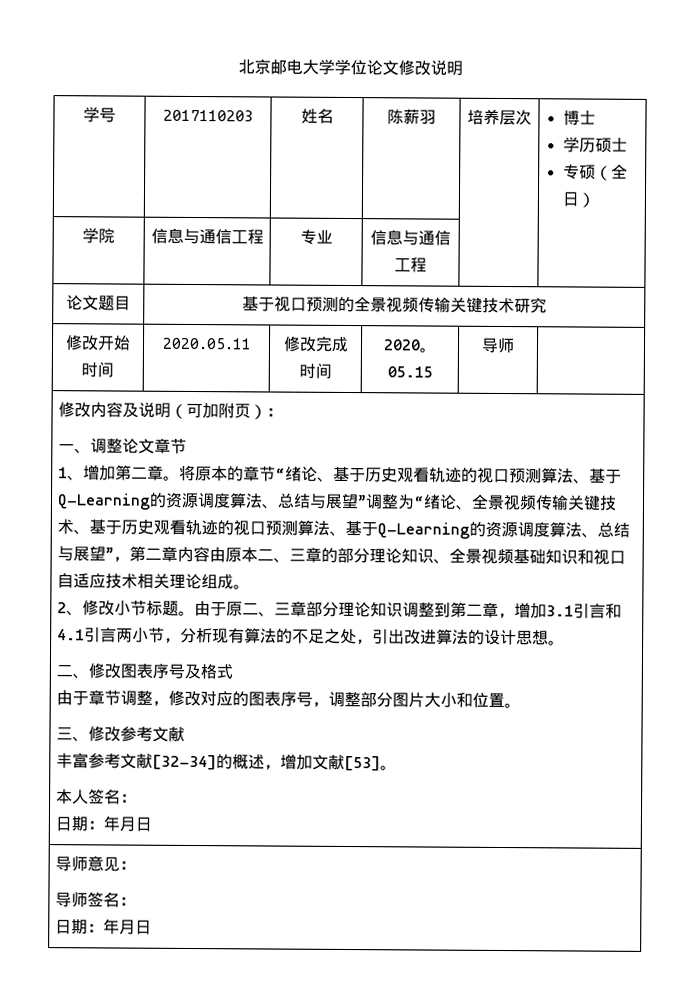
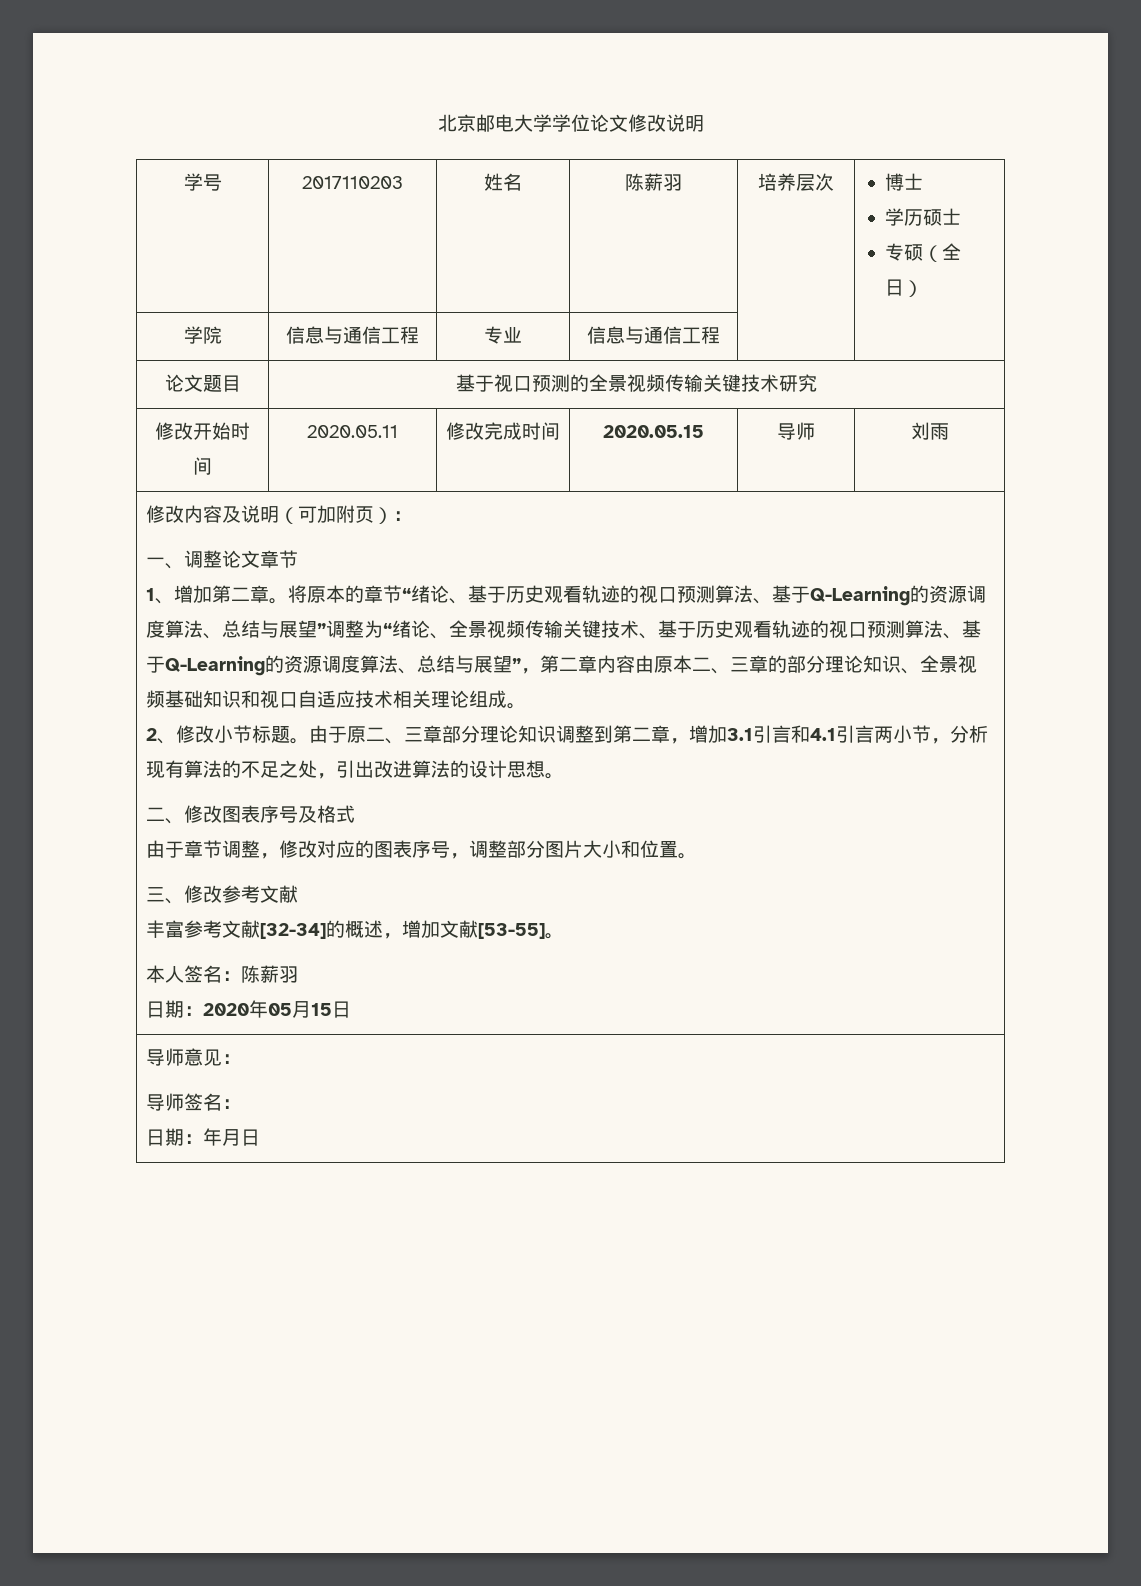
[382,339,436,353] [386,366,433,378] 2020。05.15 -> [603,425,704,438] 2020.05.15
(515, 345) none -> [910,422,949,440] 刘雨
[343,755,381,772] [53] -> [477,923,545,939] [53-55]
[54,815,136,832] // 日期：年月 -> [240,965,298,983] [145,1000,332,1018] 陈薪羽 // 日期：2020年05月15

